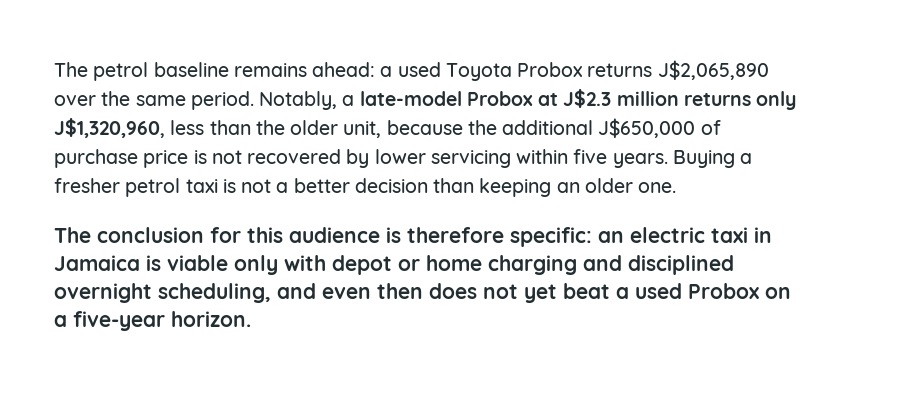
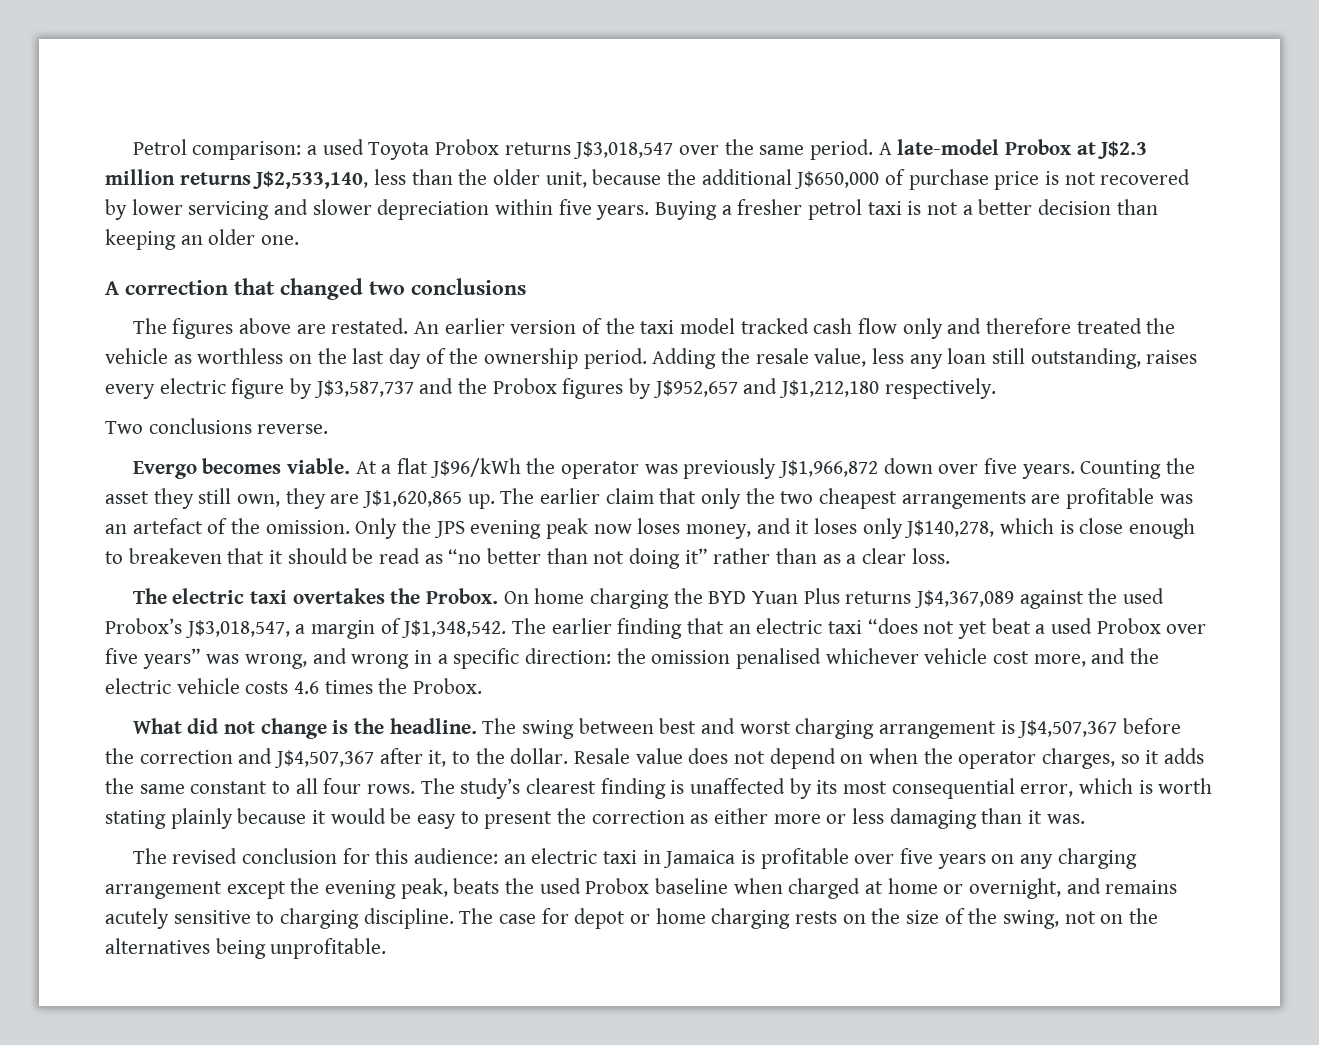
[54,62,376,81] The petrol baseline remains ahead: -> [132,139,302,160] Petrol comparison:
[657,60,769,80] J$2,065,890 -> [573,141,674,159] J$3,018,547
[259,91,355,110] Notably, a -> [878,142,892,155] A
[756,91,797,110] [54,118,165,138] only J$1,320,960, -> [253,171,369,189] J$2,533,140,
(511, 159) none -> [274,199,490,220] and slower depreciation
[54,227,592,247] The conclusion for this audience is therefore specific: -> [105,278,526,300] [132,318,1176,339] [105,348,1198,369] [105,378,996,399] [105,418,329,434] [132,458,1195,479] [105,488,1193,509] [105,518,1196,539] [105,548,950,569] [132,588,1164,609] [105,618,1207,639] [105,648,1160,669] [105,678,483,694] [132,718,1181,739] [105,748,1205,769] [105,778,1213,799] [105,808,1085,829] [132,848,498,864] A correction that changed two conclusions // The figures above are restated. An earlier version of the taxi model tracked cash flow only and therefore treated the vehicle as worthless on the last day of the ownership period. Adding the resale value, less any loan still outstanding, raises every electric figure by J$3,587,737 and the Probox figures by J$952,657 and J$1,212,180 respectively. // Two conclusions reverse. // Evergo becomes viable. At a flat J$96/kWh the operator was previously J$1,966,872 down over five years. Counting the asset they still own, they are J$1,620,865 up. The earlier claim that only the two cheapest arrangements are profitable was an artefact of the omission. Only the JPS evening peak now loses money, and it loses only J$140,278, which is close enough to breakeven that it should be read as “no better than not doing it” rather than as a clear loss. // The electric taxi overtakes the Probox. On home charging the BYD Yuan Plus returns J$4,367,089 against the used Probox’s J$3,018,547, a margin of J$1,348,542. The earlier finding that an electric taxi “does not yet beat a used Probox over five years” was wrong, and wrong in a specific direction: the omission penalised whichever vehicle cost more, and the electric vehicle costs 4.6 times the Probox. // What did not change is the headline. The swing between best and worst charging arrangement is J$4,507,367 before the correction and J$4,507,367 after it, to the dollar. Resale value does not depend on when the operator charges, so it adds the same constant to all four rows. The study’s clearest finding is unaffected by its most consequential error, which is worth stating plainly because it would be easy to present the correction as either more or less damaging than it was. // The revised conclusion for this audience:
[167,255,734,275] [54,283,791,303] [54,311,251,331] viable only with depot or home charging and disciplined overnight scheduling, and even then does not yet beat a used Probox on a five-year horizon. -> [760,848,1137,869] [105,878,1178,899] [105,908,1159,929] [105,938,387,959] profitable over five years on any charging arrangement except the evening peak, beats the used Probox baseline when charged at home or overnight, and remains acutely sensitive to charging discipline. The case for depot or home charging rests on the size of the swing, not on the alternatives being unprofitable.

